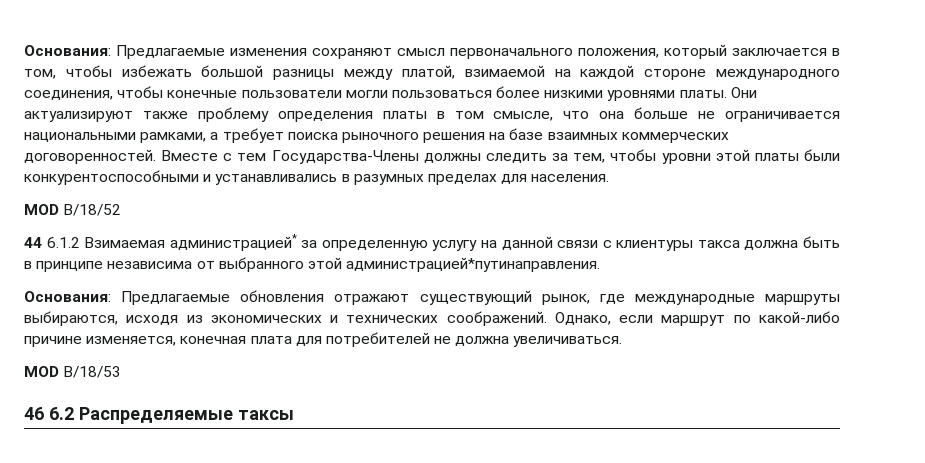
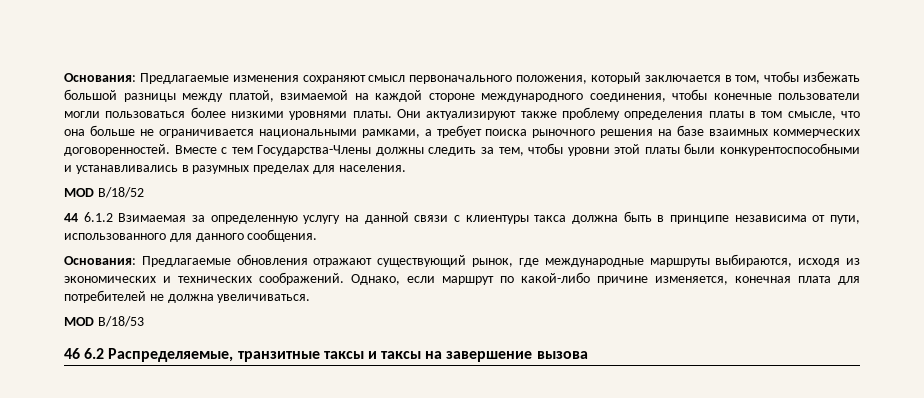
[169,234,297,251] администрацией* -> (187, 217) none
[218,257,601,272] выбранного этой администрацией*путинаправления. -> [829,215,860,224] [64,229,318,242] пути, использованного для данного сообщения.
[78,407,294,424] Распределяемые таксы -> [108,348,588,362] Распределяемые, транзитные таксы и таксы на завершение вызова

